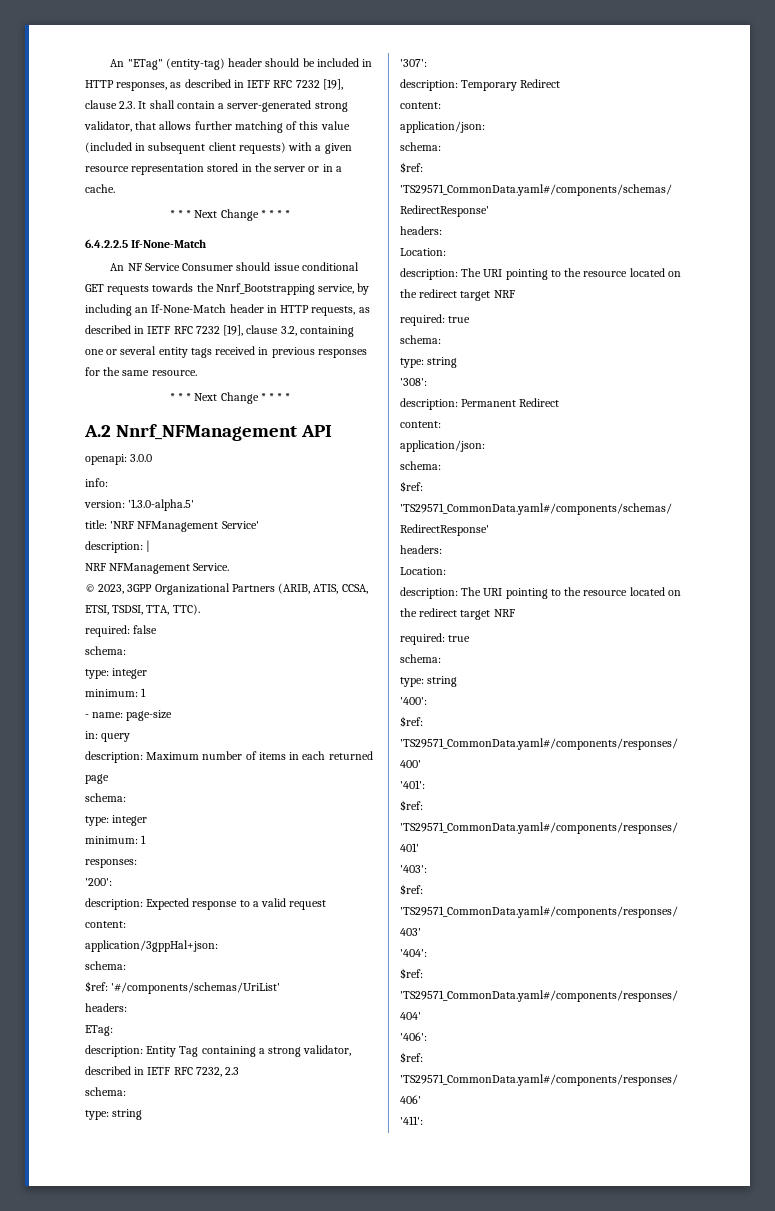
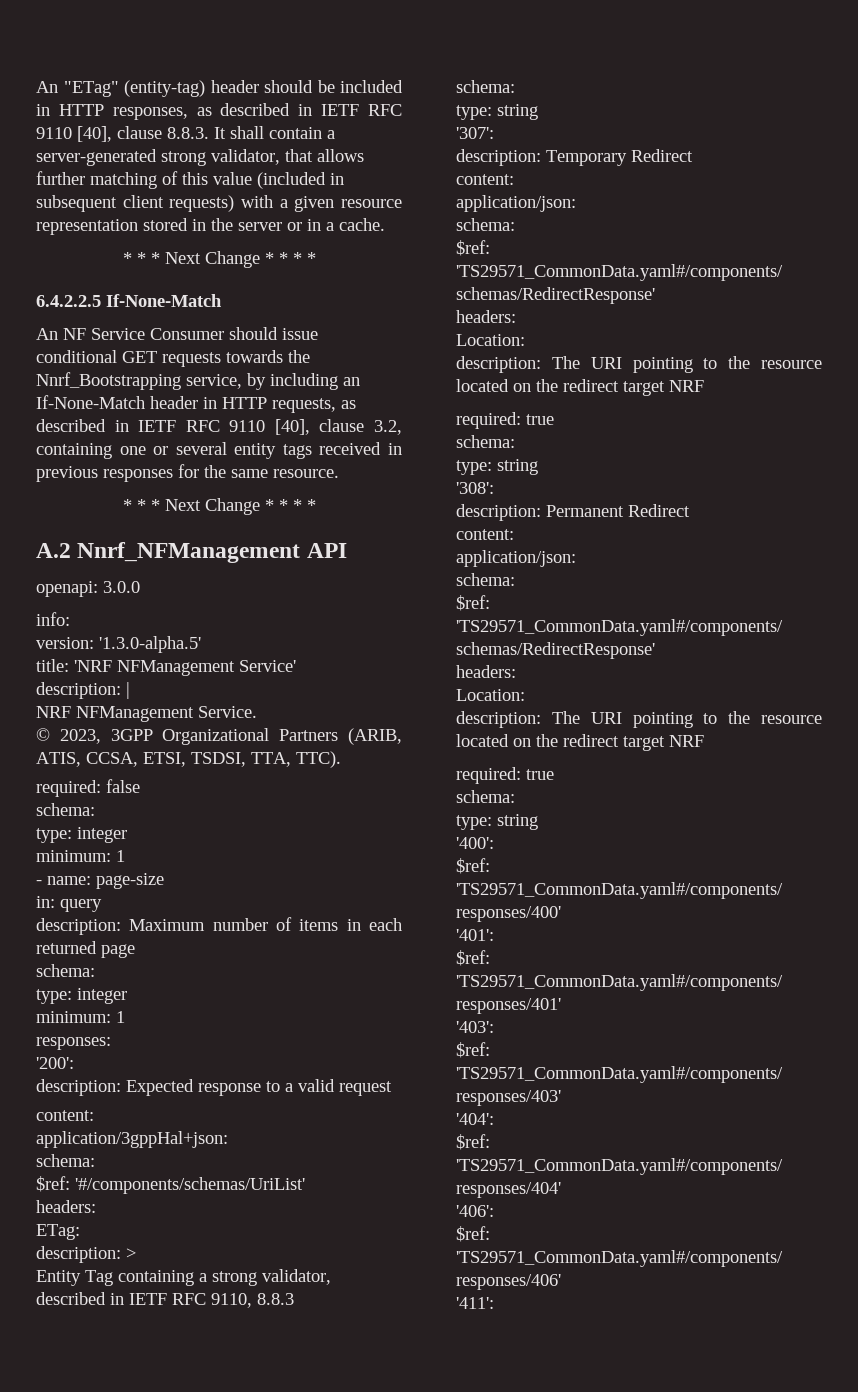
[295,79,343,90] [85,100,136,109] 7232 [19], clause 2.3. -> [36,126,209,142] 9110 [40], clause 8.8.3.
[195,325,244,336] 7232 [19], -> [229,419,310,435] 9110 [40],
(143, 1051) none -> [126,1248,136,1259] > //
[195,1067,240,1077] 7232, 2.3 -> [211,1293,294,1308] 9110, 8.8.3

